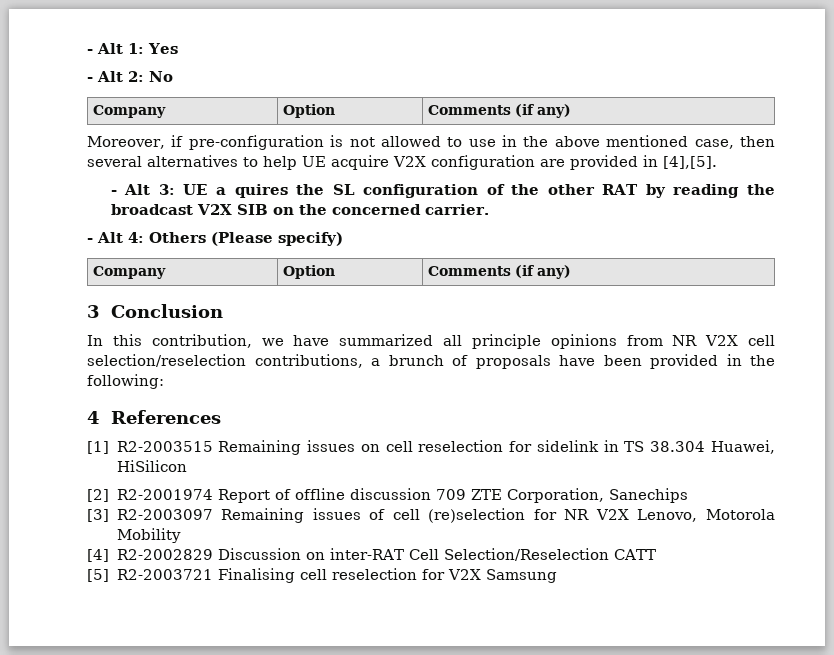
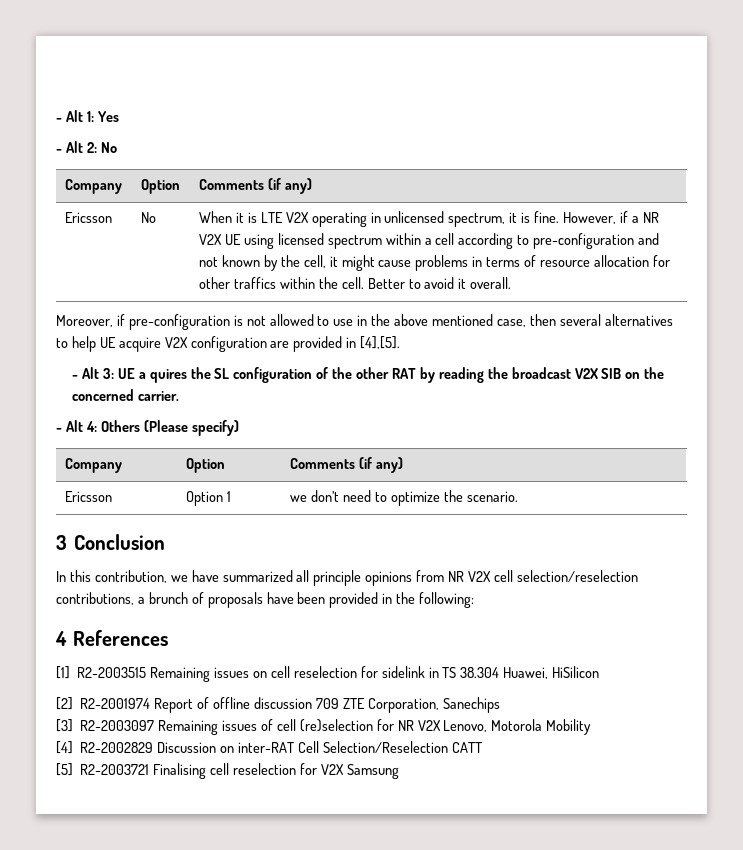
(572, 111) none -> [65,212,113,223] [141,212,157,223] [199,211,659,227] [199,233,660,249] [199,255,670,271] [199,277,512,289] // Ericsson | No | When it is LTE V2X operating in unlicensed spectrum, it is fine. However, if a NR V2X UE using licensed spectrum within a cell according to pre-configuration and not known by the cell, it might cause problems in terms of resource allocation for other traffics within the cell. Better to avoid it overall.
(572, 272) none -> [65,491,113,502] [186,491,231,506] [290,490,518,506] // Ericsson | Option 1 | we don’t need to optimize the scenario.

